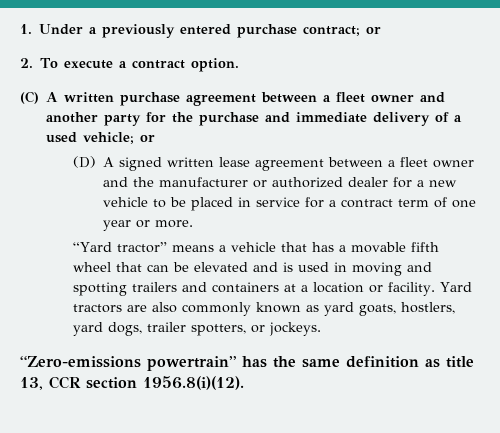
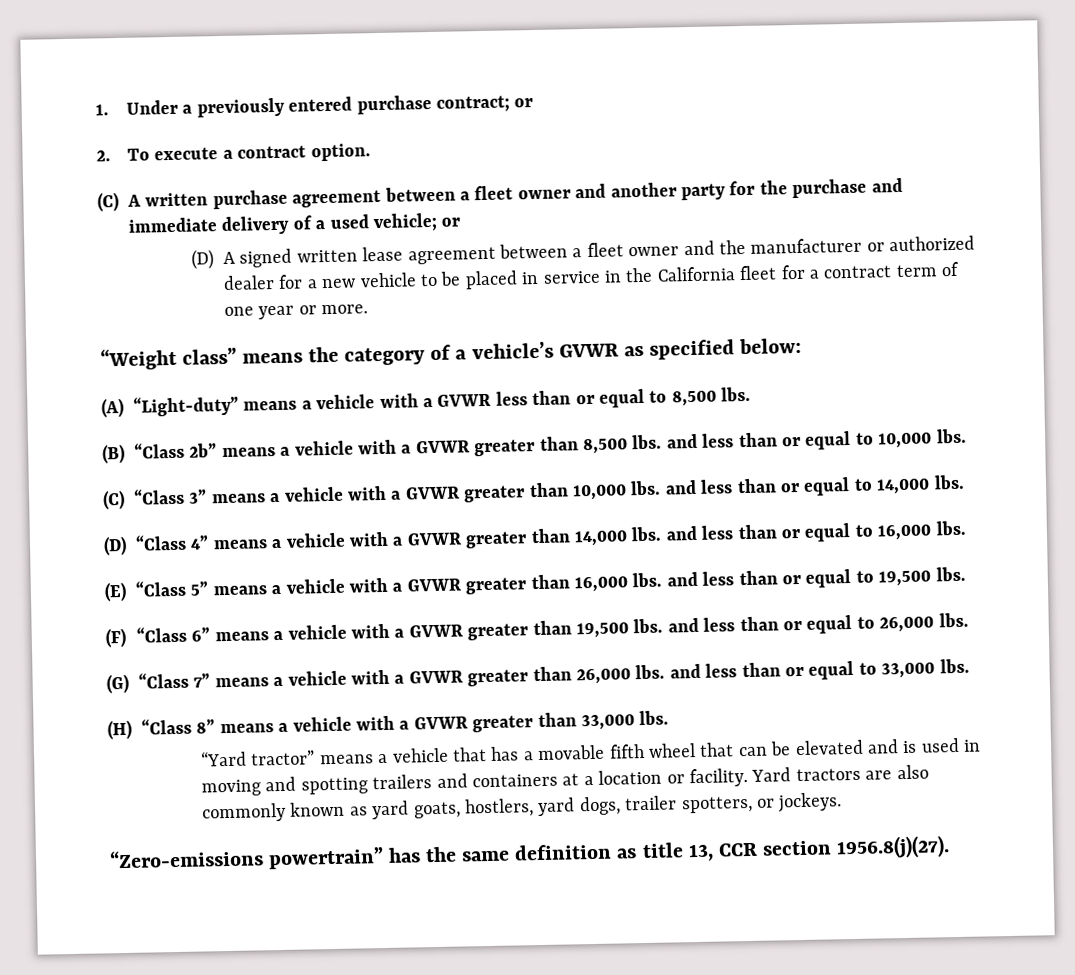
(301, 202) none -> [604,265,778,283] in the California fleet
(194, 224) none -> [100,337,802,371] [101,386,752,418] [102,428,967,464] [102,474,965,510] [103,520,966,556] [104,566,966,602] [105,612,969,648] [106,658,970,694] [107,710,670,740] // “Weight class” means the category of a vehicle’s GVWR as specified below: // (A) “Light-duty” means a vehicle with a GVWR less than or equal to 8,500 lbs. // (B) “Class 2b” means a vehicle with a GVWR greater than 8,500 lbs. and less than or equal to 10,000 lbs. // (C) “Class 3” means a vehicle with a GVWR greater than 10,000 lbs. and less than or equal to 14,000 lbs. // (D) “Class 4” means a vehicle with a GVWR greater than 14,000 lbs. and less than or equal to 16,000 lbs. // (E) “Class 5” means a vehicle with a GVWR greater than 16,000 lbs. and less than or equal to 19,500 lbs. // (F) “Class 6” means a vehicle with a GVWR greater than 19,500 lbs. and less than or equal to 26,000 lbs. // (G) “Class 7” means a vehicle with a GVWR greater than 26,000 lbs. and less than or equal to 33,000 lbs. // (H) “Class 8” means a vehicle with a GVWR greater than 33,000 lbs.
[143,376,244,390] 1956.8(i)(12). -> [835,835,950,860] 1956.8(j)(27).

